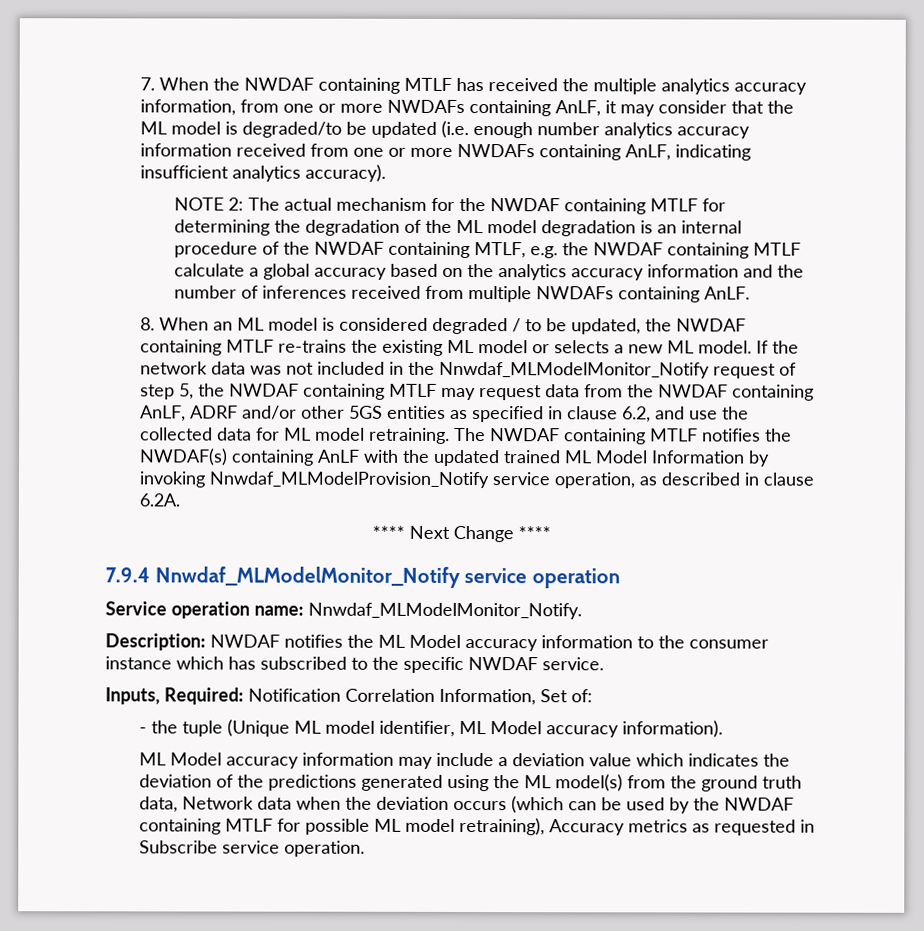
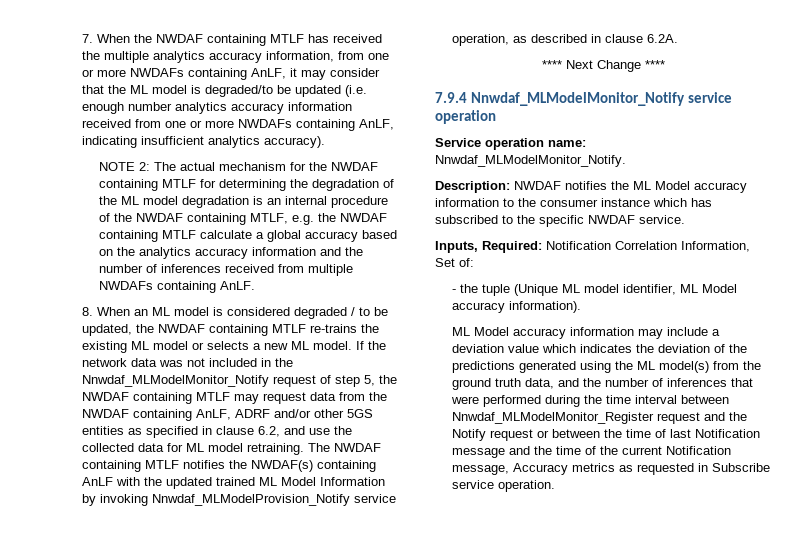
[181,796,794,814] [138,817,545,836] Network data when the deviation occurs (which can be used by the NWDAF containing MTLF for possible ML model retraining), -> [557,378,753,387] [450,395,729,407] [451,412,747,424] [451,429,760,441] [451,446,731,458] [451,465,509,475] and the number of inferences that were performed during the time interval between Nnwdaf_MLModelMonitor_Register request and the Notify request or between the time of last Notification message and the time of the current Notification message,

